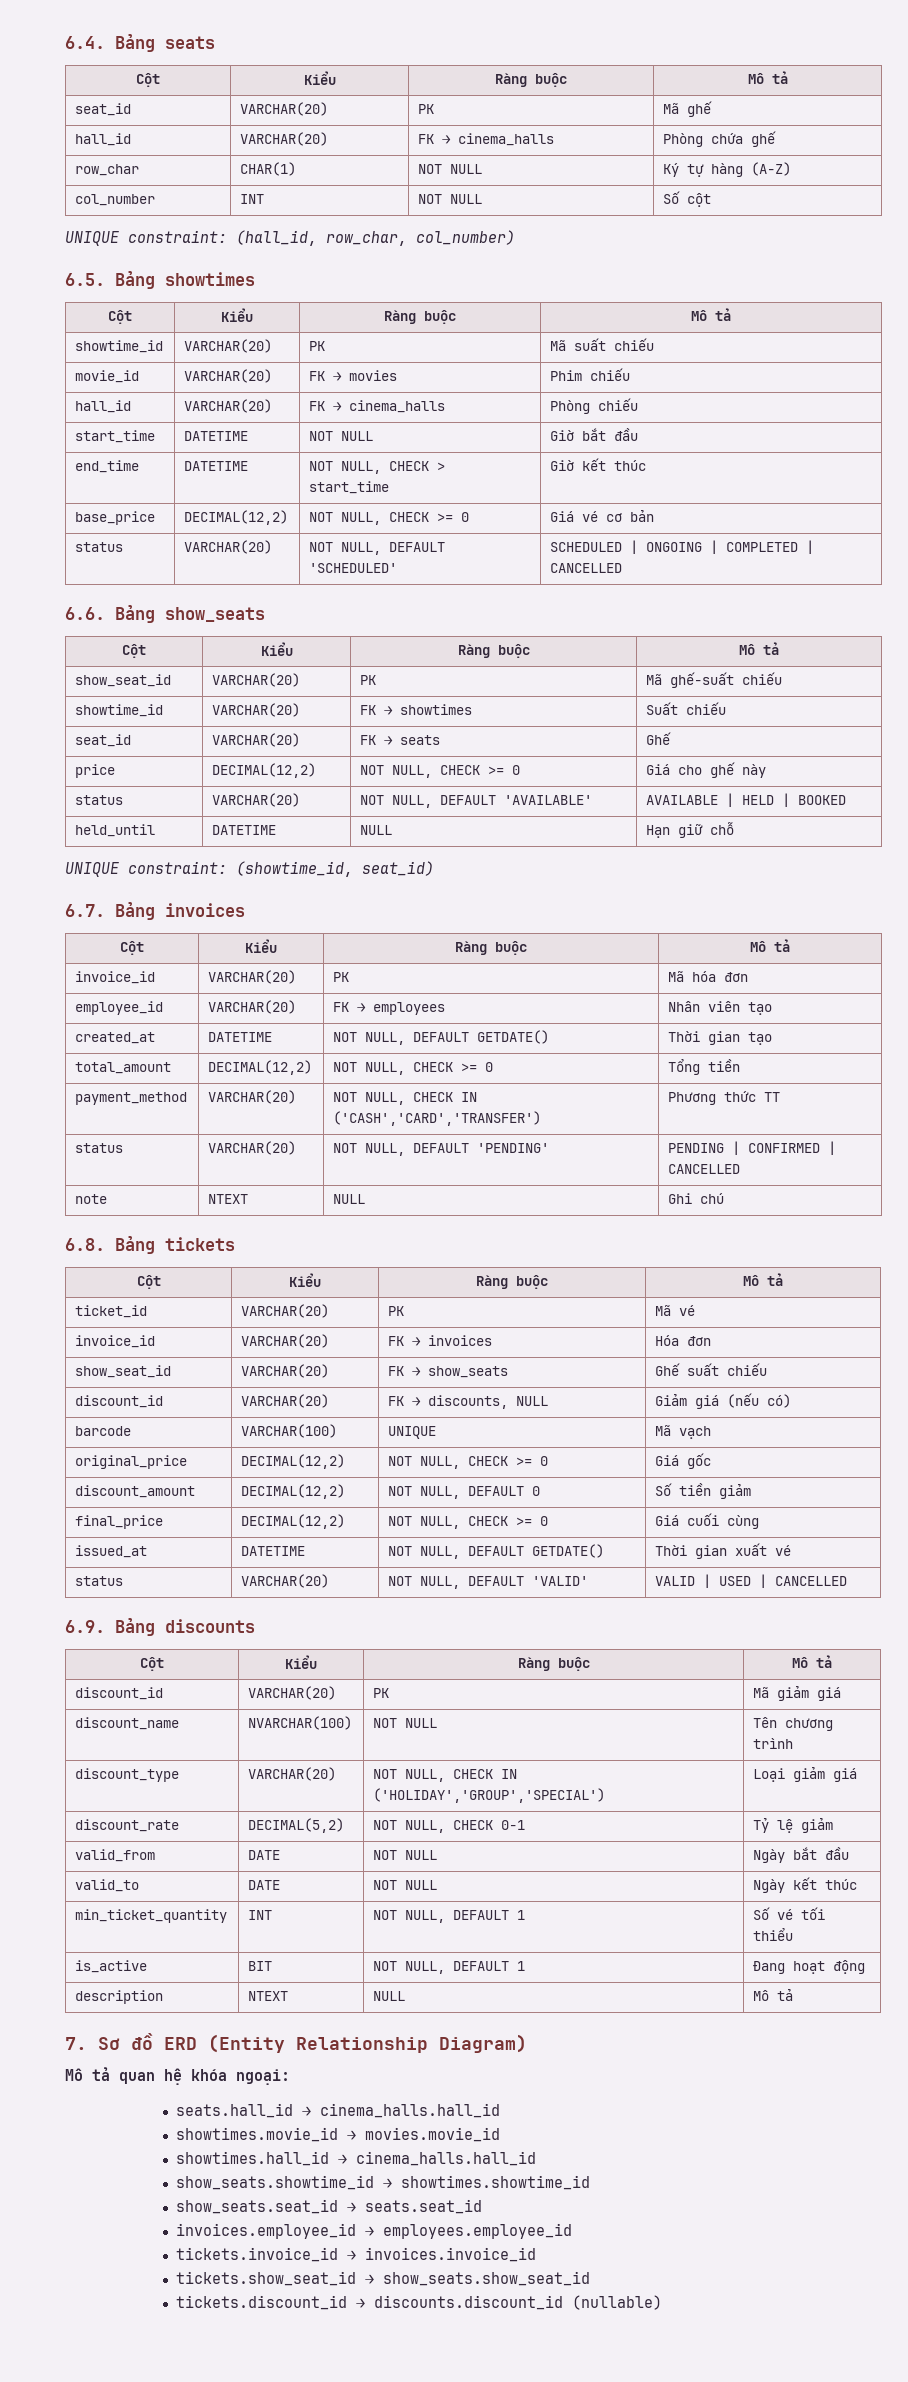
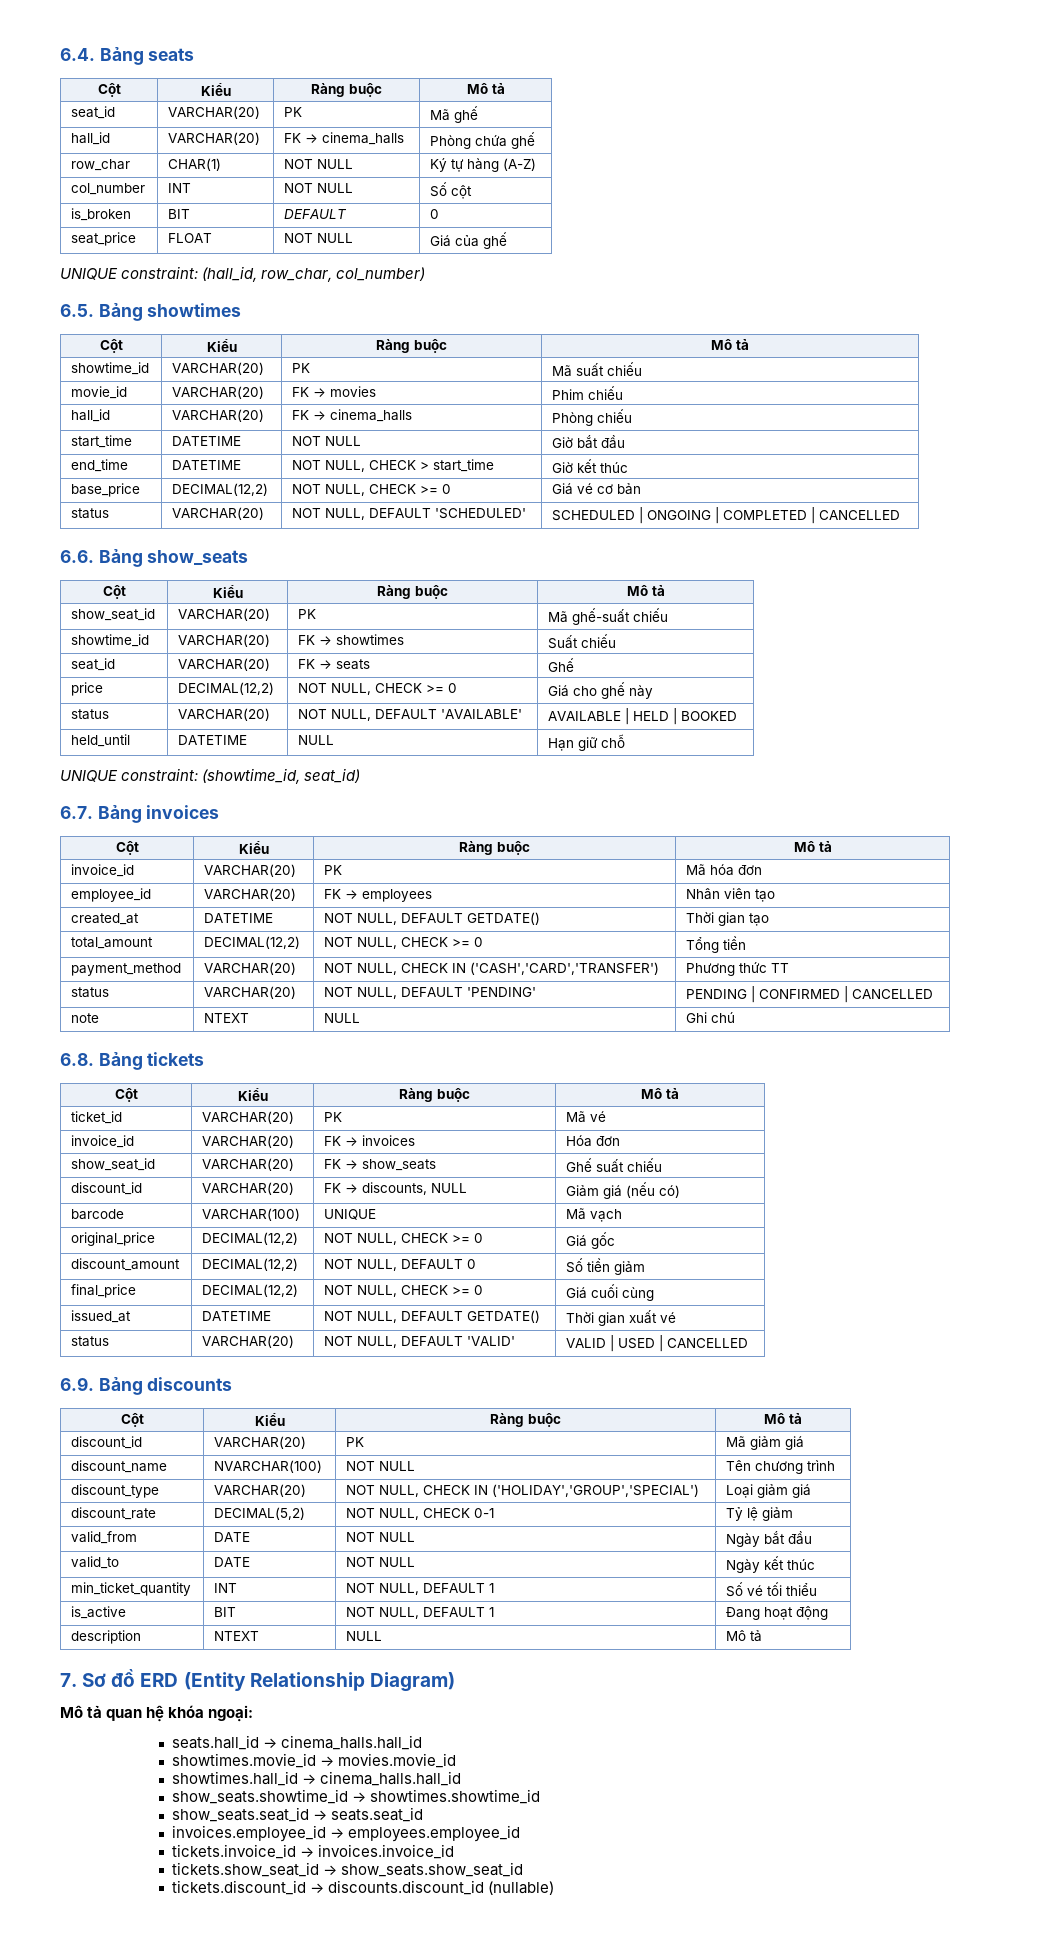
(712, 200) none -> [71,208,132,221] [168,209,191,219] [284,209,348,219] [430,209,440,219] [71,232,137,246] [168,233,213,243] [284,233,354,243] [430,232,508,249] // is_broken | BIT | DEFAULT | 0 // seat_price | FLOAT | NOT NULL | Giá của ghế

